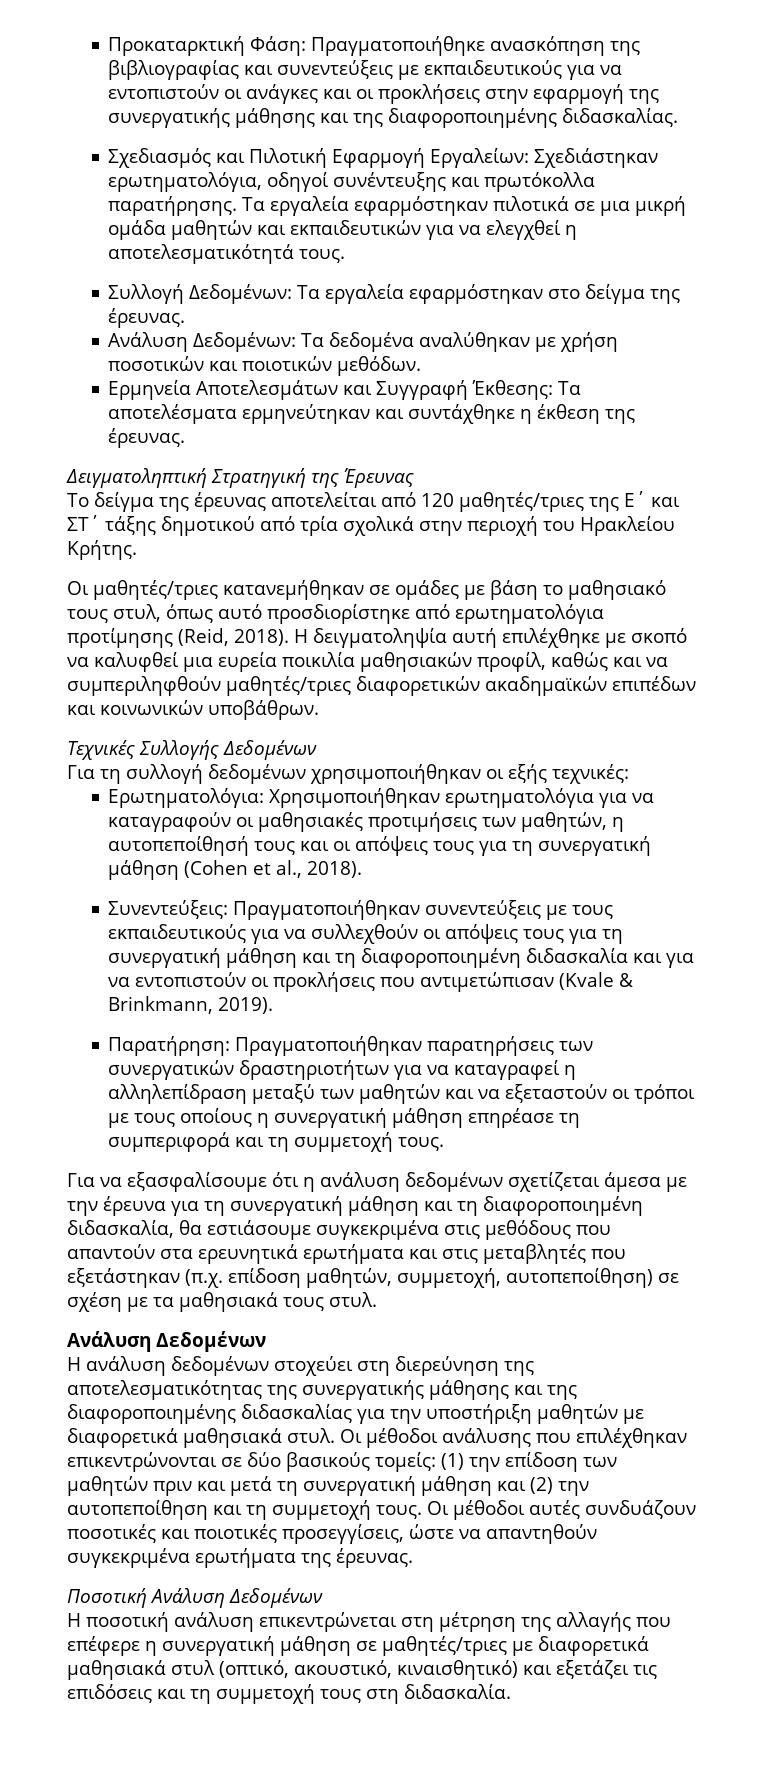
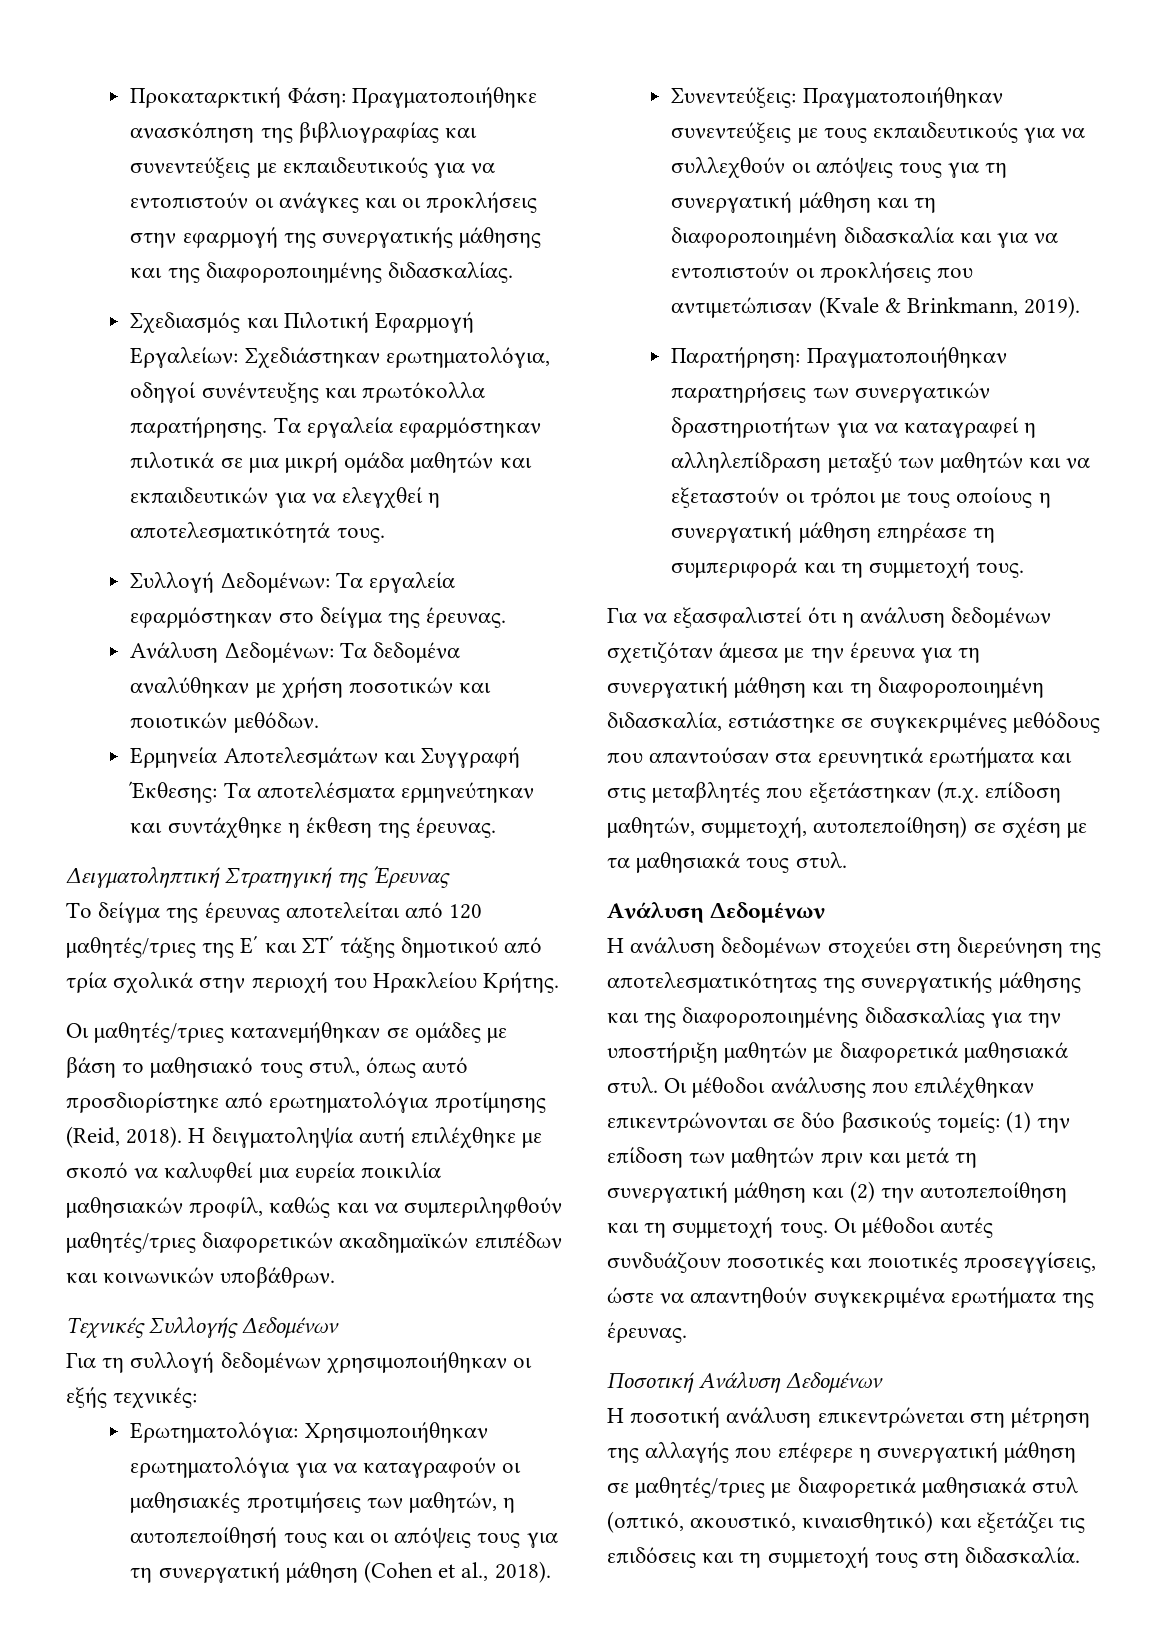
[126,1172,267,1192] εξασφαλίσουμε -> [673,607,803,628] εξασφαλιστεί
[507,1172,600,1192] σχετίζεται -> [607,642,713,664] σχετιζόταν
[179,1220,480,1240] θα εστιάσουμε συγκεκριμένα στις -> [728,712,1007,733] εστιάστηκε σε συγκεκριμένες
[67,1244,155,1259] απαντούν -> [649,747,770,764] απαντούσαν

